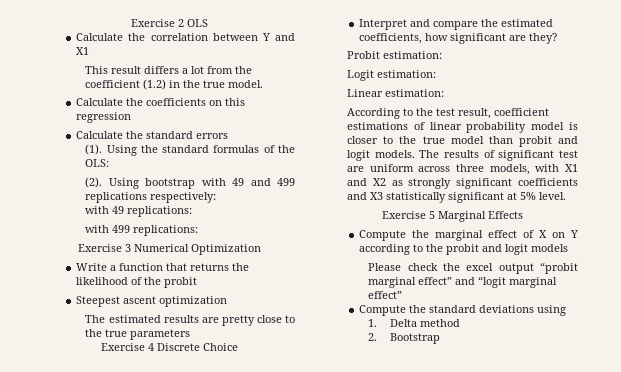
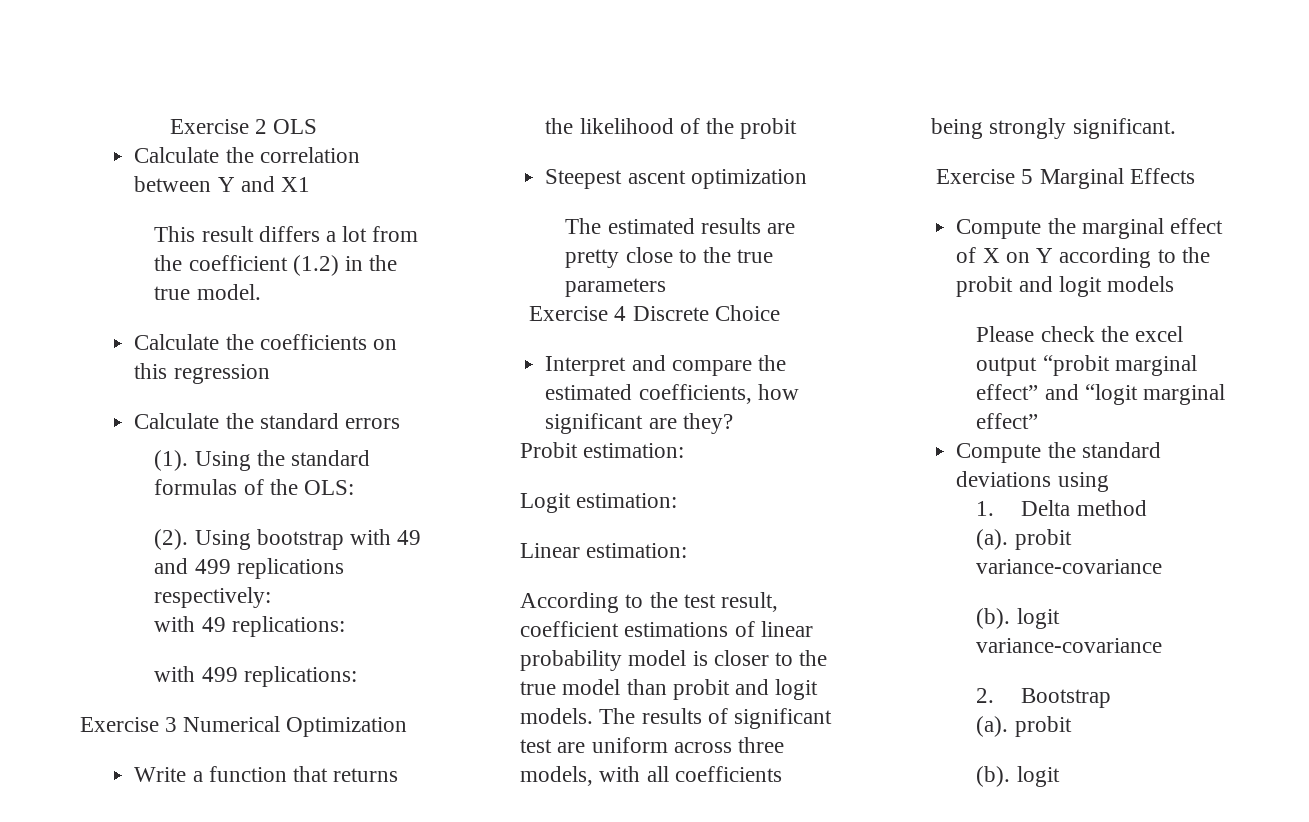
[565,164,578,172] [347,178,578,189] [347,192,567,203] X1 and X2 as strongly significant coefficients and X3 statistically significant at 5% level. -> [646,766,782,782] [931,118,1176,139] all coefficients being strongly significant.
[368,333,440,344] 2. Bootstrap -> [976,529,1072,550] [976,559,1163,574] [976,608,1060,629] [976,638,1163,653] [976,688,1112,708] [976,716,1072,737] [976,766,1060,787] (a). probit variance-covariance // (b). logit variance-covariance // 2. Bootstrap // (a). probit // (b). logit

